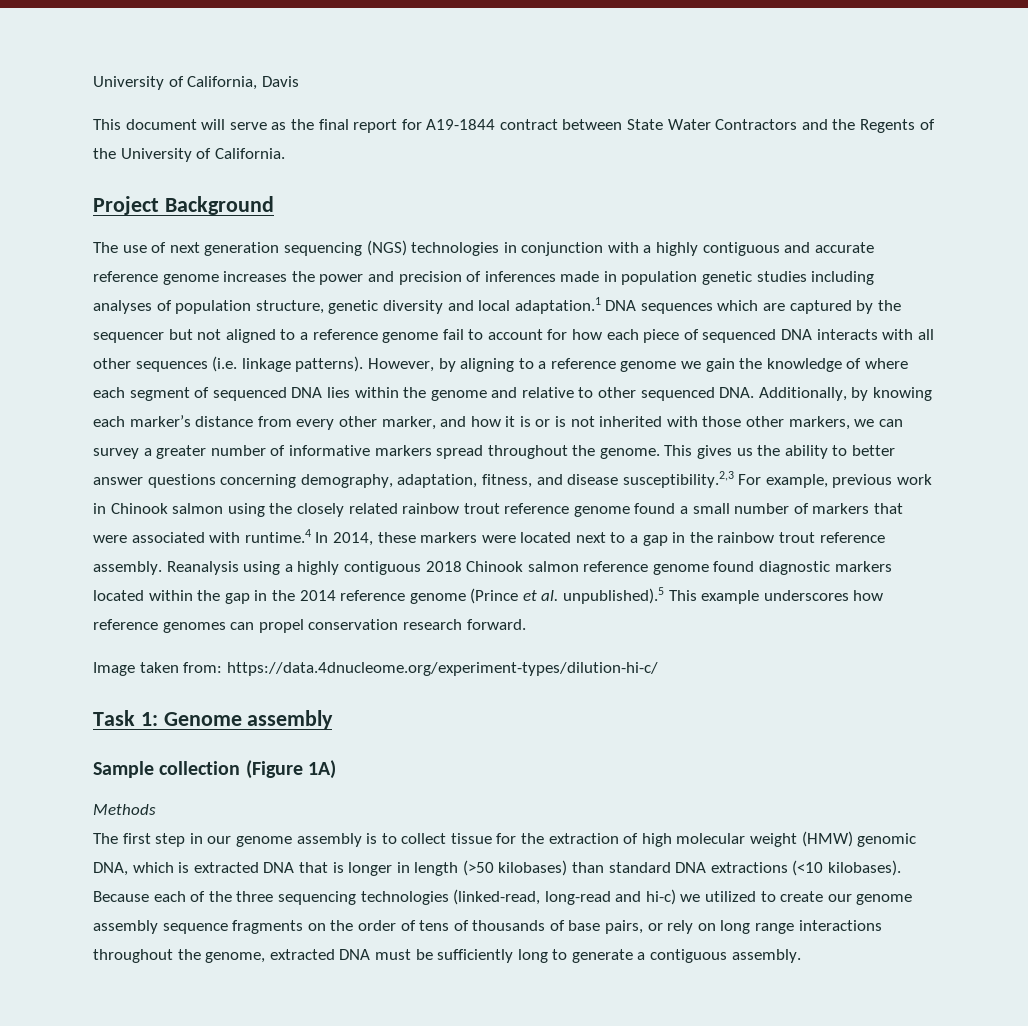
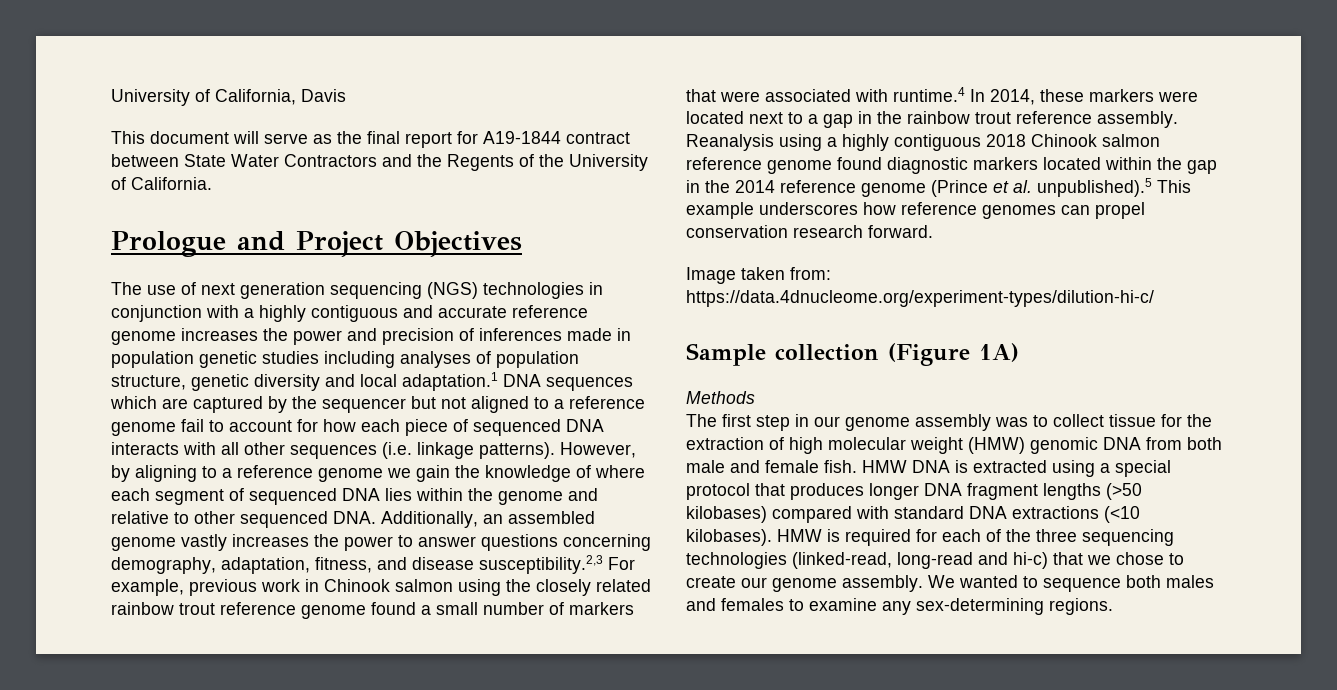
[93,196,274,215] Project Background -> [111,231,522,257] Prologue and Project Objectives
[851,387,933,401] [93,415,903,430] [93,445,896,459] by knowing each marker’s distance from every other marker, and how it is or is not inherited with those other markers, we can survey a greater number of informative markers spread throughout the genome. This gives us the ability to better -> [483,511,595,524] [111,534,413,551] an assembled genome vastly increases the power to
[93,710,334,729] // Task 1: Genome assembly -> (1154, 298) none
[366,833,378,844] is -> [995,417,1028,427] was
[93,860,605,876] DNA, which is extracted DNA that is longer in length (>50 kilobases) than -> [1103,437,1222,450] [686,460,1171,477] [686,483,1142,500] [686,506,889,523] DNA from both male and female fish. HMW DNA is extracted using a special protocol that produces longer DNA fragment lengths (>50 kilobases) compared with
[93,891,149,902] Because -> [777,529,937,546] HMW is required for
[680,891,757,902] we utilized -> [1053,552,1164,565] that we chose
[93,920,882,934] [93,949,801,963] assembly sequence fragments on the order of tens of thousands of base pairs, or rely on long range interactions throughout the genome, extracted DNA must be sufficiently long to generate a contiguous assembly. -> [842,575,1214,592] [686,598,1113,615] assembly. We wanted to sequence both males and females to examine any sex-determining regions.

